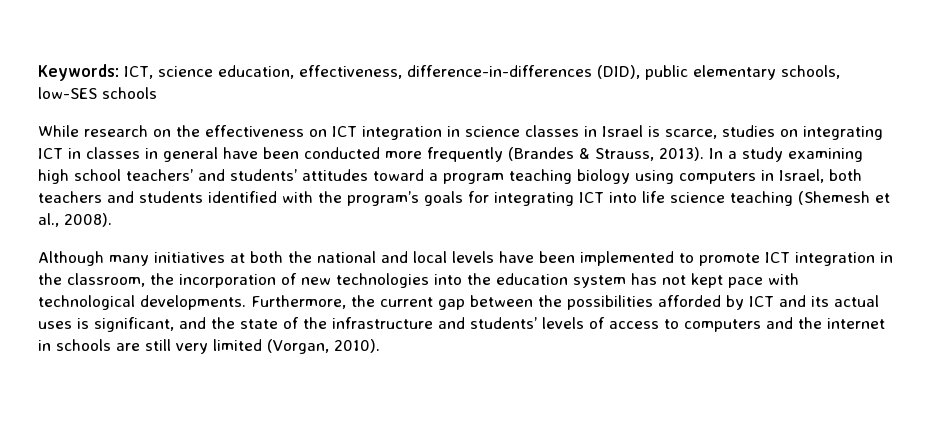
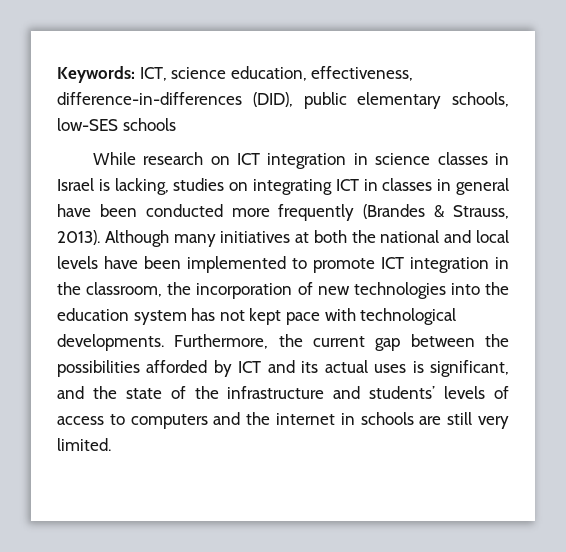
[176,125,327,137] the effectiveness on -> (230, 160) none
[665,129,717,139] scarce, -> [114,178,169,195] lacking,
[709,147,863,162] [38,169,862,184] [38,191,890,206] [38,213,112,227] In a study examining high school teachers’ and students’ attitudes toward a program teaching biology using computers in Israel, both teachers and students identified with the program’s goals for integrating ICT into life science teaching (Shemesh et al., 2008). // -> (100, 237) none
[213,339,380,354] limited (Vorgan, 2010). -> [57,438,111,451] limited.

